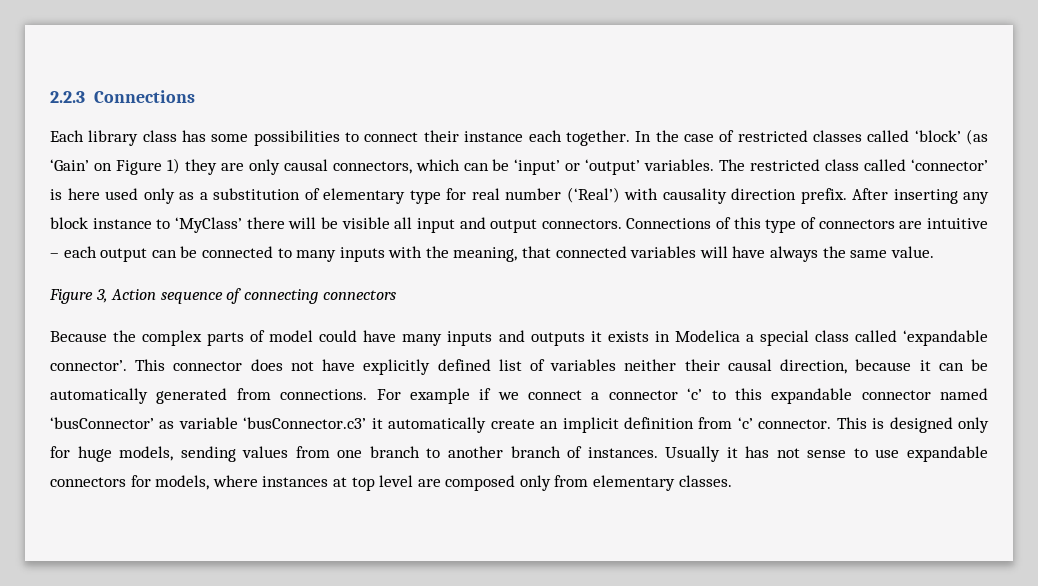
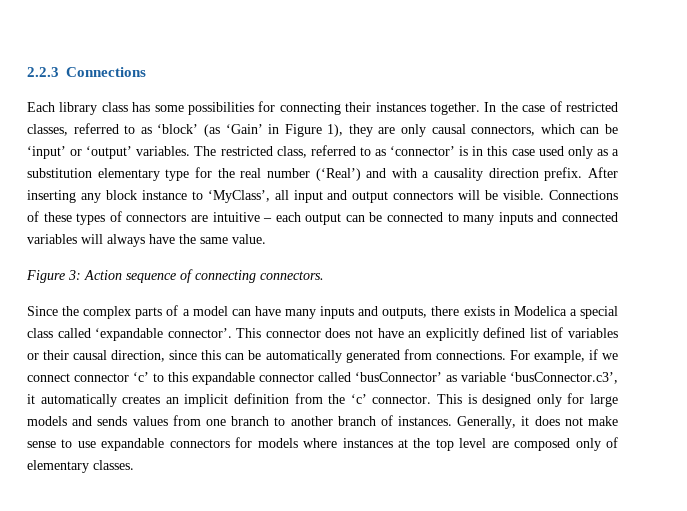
[345,130,562,142] to connect their instance each -> [258,101,426,115] for connecting their instances
[812,129,989,145] [50,158,180,175] classes called ‘block’ (as ‘Gain’ on Figure 1) -> [27,123,344,137] classes, referred to as ‘block’ (as ‘Gain’ in Figure 1),
[825,159,989,171] [50,188,100,200] class called ‘connector’ is here -> [276,145,535,158] class, referred to as ‘connector’ is in this case
[304,188,320,200] of -> (92, 173) none
(466, 194) none -> [217,168,235,178] the
[624,188,658,200] with -> [366,168,430,178] and with a
[174,217,797,233] ‘MyClass’ there will be visible all input and output connectors. Connections of this type -> [207,190,619,203] [27,211,106,225] ‘MyClass’, all input and output connectors will be visible. Connections of these types
[388,246,552,262] with the meaning, that -> [537,212,558,222] and
[732,246,819,262] have always -> [107,234,175,247] always have
[95,289,108,303] 3, -> [68,270,81,280] 3:
[322,290,396,300] [50,331,107,342] connectors // Because -> [260,271,324,280] [27,306,58,316] connectors. // Since
[269,330,358,342] model could -> [182,306,251,316] a model can
[530,331,602,346] outputs it -> [382,306,460,319] outputs, there
(356, 365) none -> [408,331,422,338] an
[624,359,677,371] neither -> [27,353,39,360] or
[855,359,931,371] because it -> [169,350,222,360] since this
[409,388,470,404] example -> [533,350,585,363] example,
[591,392,600,400] a -> (70, 377) none
[940,388,988,400] named -> [318,372,351,382] called
[243,417,367,429] ‘busConnector.c3’ -> [510,372,618,384] ‘busConnector.c3’,
[490,419,535,429] create -> [122,395,161,404] creates
(733, 423) none -> [328,394,346,404] the
[77,446,236,462] huge models, sending -> [590,394,619,407] [27,416,128,426] large models and sends
[665,446,800,462] Usually it has not -> [457,416,618,429] Generally, it does not make
[155,475,210,490] models, -> [257,438,298,448] models
(347, 482) none -> [413,438,431,448] the
[554,475,589,487] from -> [606,437,618,448] of

